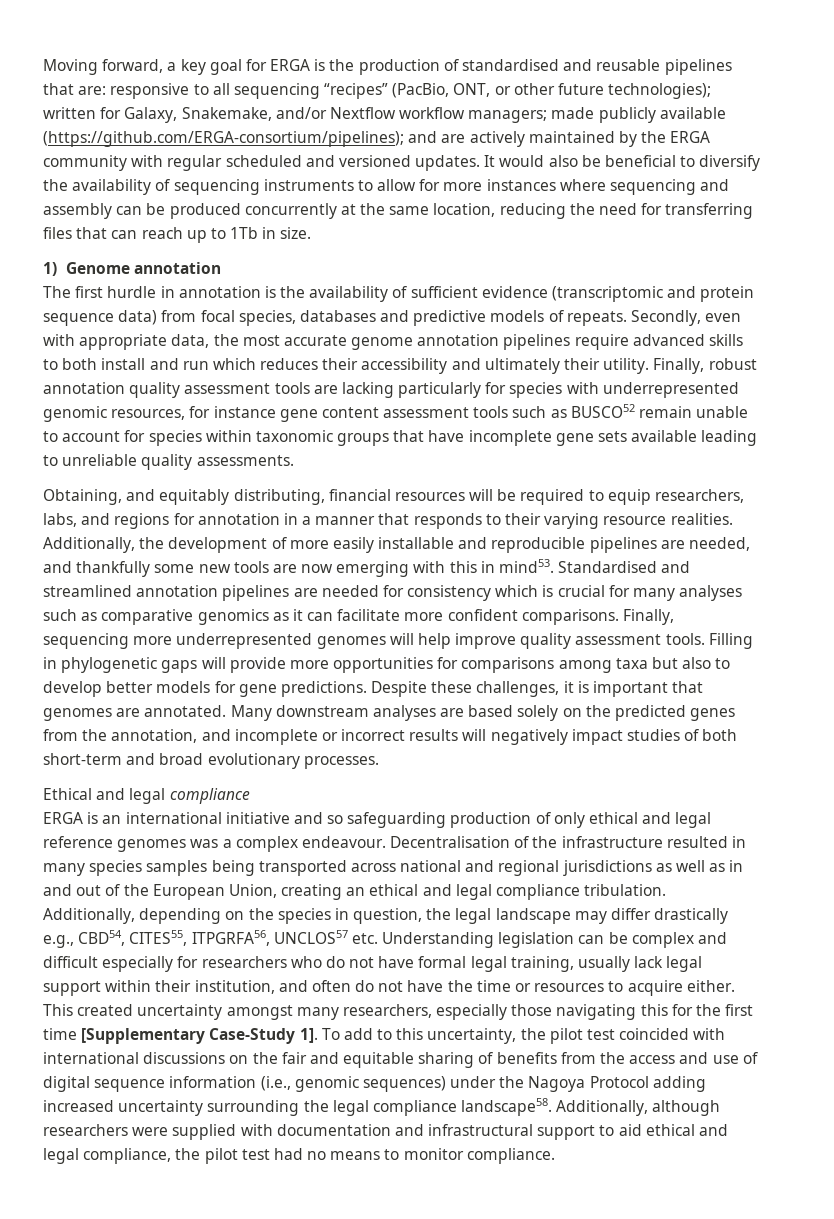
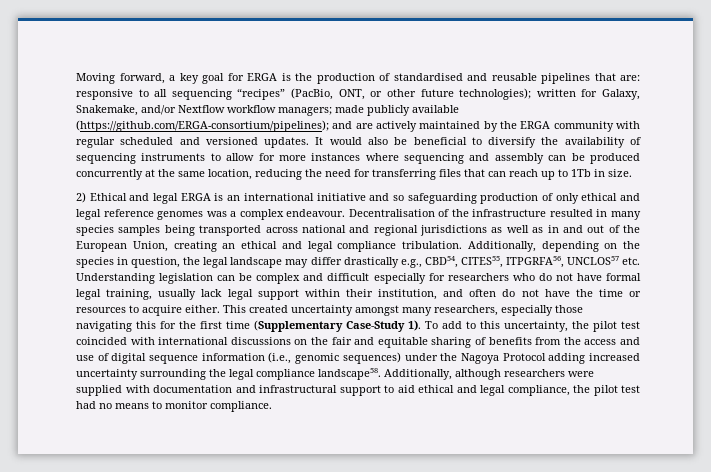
[43,262,222,276] [43,286,755,302] [43,310,742,326] [43,334,744,350] [43,358,757,374] [43,382,739,398] [43,404,749,422] [43,430,758,446] [43,454,294,470] [43,489,745,505] [43,513,733,529] [43,537,751,553] [43,559,691,577] [43,585,743,601] [43,609,675,625] [43,633,753,649] [43,657,731,673] [43,681,704,697] [43,705,736,721] [43,729,738,745] [43,753,379,769] 1) Genome annotation // The first hurdle in annotation is the availability of sufficient evidence (transcriptomic and protein sequence data) from focal species, databases and predictive models of repeats. Secondly, even with appropriate data, the most accurate genome annotation pipelines require advanced skills to both install and run which reduces their accessibility and ultimately their utility. Finally, robust annotation quality assessment tools are lacking particularly for species with underrepresented genomic resources, for instance gene content assessment tools such as BUSCO52 remain unable to account for species within taxonomic groups that have incomplete gene sets available leading to unreliable quality assessments. // Obtaining, and equitably distributing, financial resources will be required to equip researchers, labs, and regions for annotation in a manner that responds to their varying resource realities. Additionally, the development of more easily installable and reproducible pipelines are needed, and thankfully some new tools are now emerging with this in mind53. Standardised and streamlined annotation pipelines are needed for consistency which is crucial for many analyses such as comparative genomics as it can facilitate more confident comparisons. Finally, sequencing more underrepresented genomes will help improve quality assessment tools. Filling in phylogenetic gaps will provide more opportunities for comparisons among taxa but also to develop better models for gene predictions. Despite these challenges, it is important that genomes are annotated. Many downstream analyses are based solely on the predicted genes from the annotation, and incomplete or incorrect results will negatively impact studies of both short-term and broad evolutionary processes. // -> [76,192,86,203] 2)
[169,788,250,804] compliance // -> (179, 198) none
[81,1028,318,1044] [Supplementary Case-Study 1]. -> [254,320,421,332] (Supplementary Case-Study 1).

